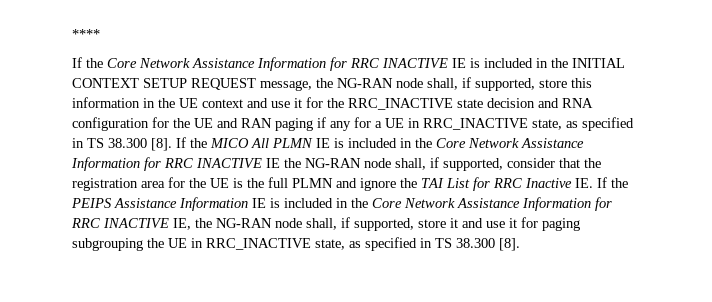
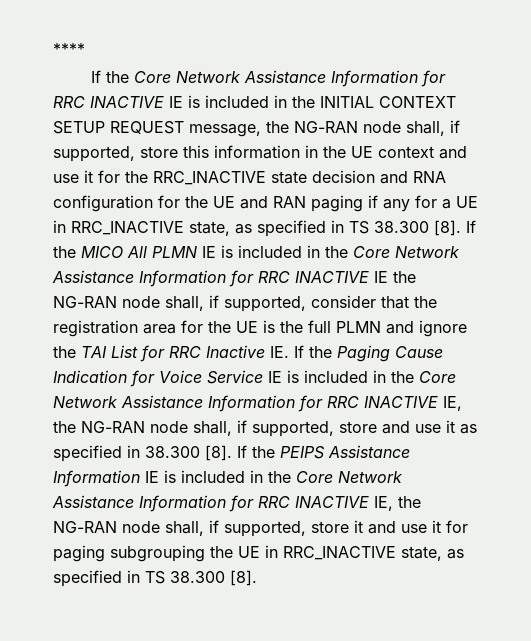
(628, 183) none -> [337,345,443,362] [53,370,456,387] [53,395,462,412] [53,420,477,437] [53,445,275,462] Paging Cause Indication for Voice Service IE is included in the Core Network Assistance Information for RRC INACTIVE IE, the NG-RAN node shall, if supported, store and use it as specified in 38.300 [8]. If the

